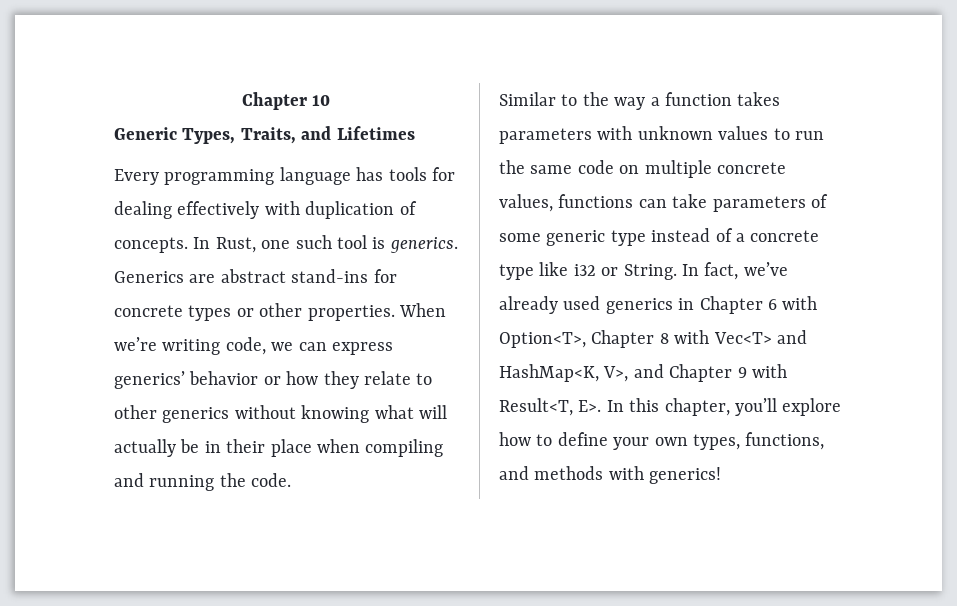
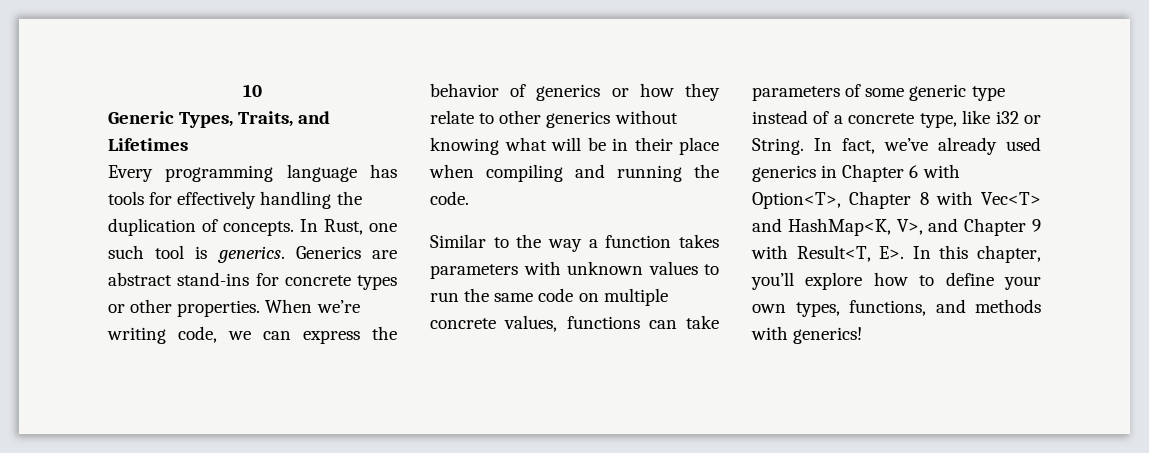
[241,92,307,110] Chapter -> (243, 90) none
[114,201,300,219] dealing effectively with -> [177,191,362,209] effectively handling the
[114,371,259,389] generics’ behavior -> [372,326,397,340] [430,83,601,101] the behavior of generics
[114,439,176,457] actually -> (581, 144) none
[499,264,534,280] type -> [919,113,957,128] type,

